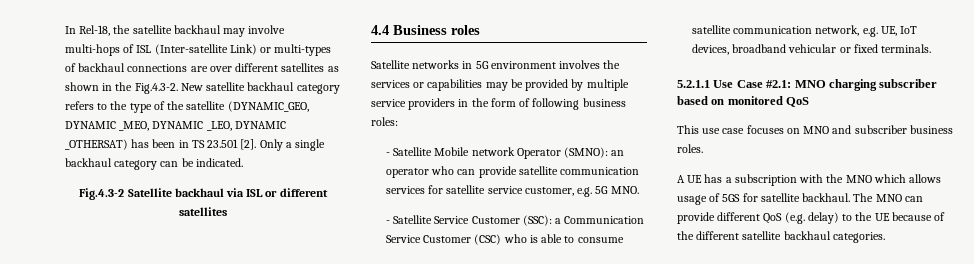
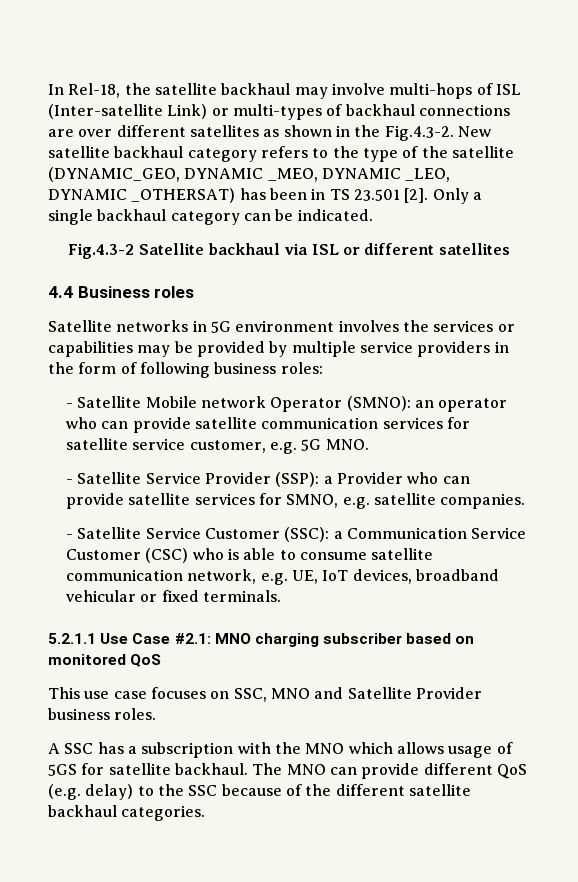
(639, 190) none -> [65,472,470,487] [65,493,526,509] // - Satellite Service Provider (SSP): a Provider who can provide satellite services for SMNO, e.g. satellite companies.
(800, 131) none -> [233,688,267,702] SSC,
[854,125,907,134] subscriber -> [347,687,482,699] Satellite Provider
[687,175,703,183] UE -> [64,743,94,754] SSC
[874,213,890,221] UE -> [188,785,218,796] SSC

